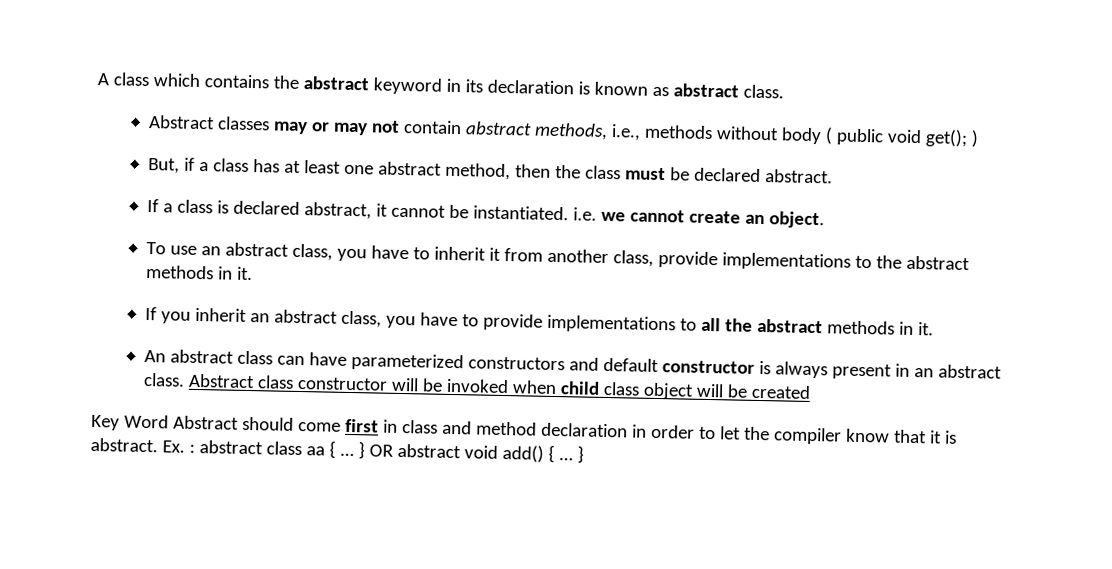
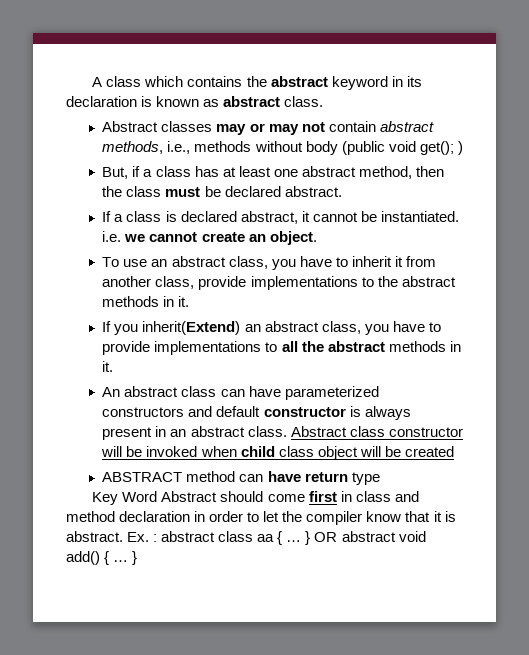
[824,127,884,146] ( public -> [341,141,385,155] (public
[194,307,247,322] inherit -> [142,321,241,335] inherit(Extend)
(811, 391) none -> [102,471,380,485] // ABSTRACT method can have return type

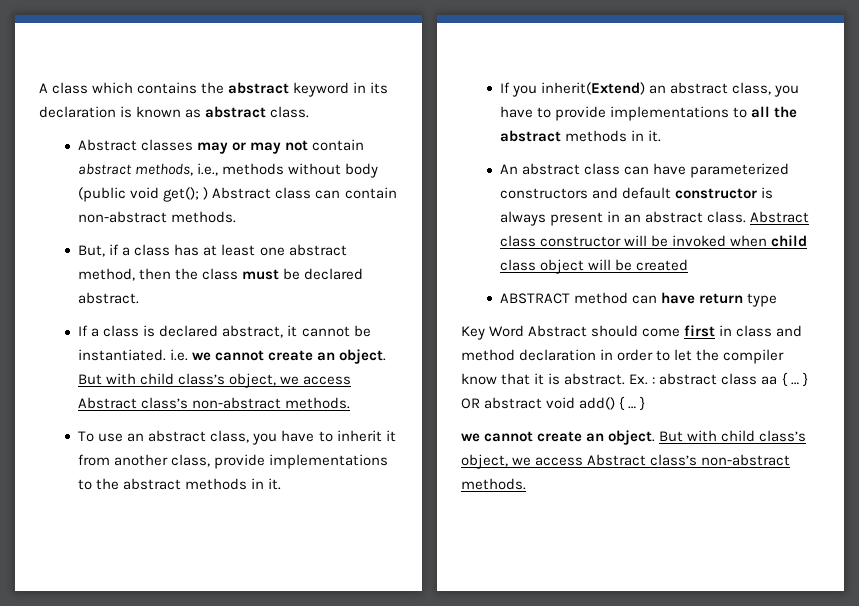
(463, 148) none -> [212,187,397,199] [78,211,237,223] Abstract class can contain non-abstract methods.
(317, 238) none -> [78,373,352,388] [78,397,351,409] But with child class’s object, we access Abstract class’s non-abstract methods.
(138, 558) none -> [461,430,807,445] [461,454,791,469] [461,478,526,490] // we cannot create an object. But with child class’s object, we access Abstract class’s non-abstract methods.

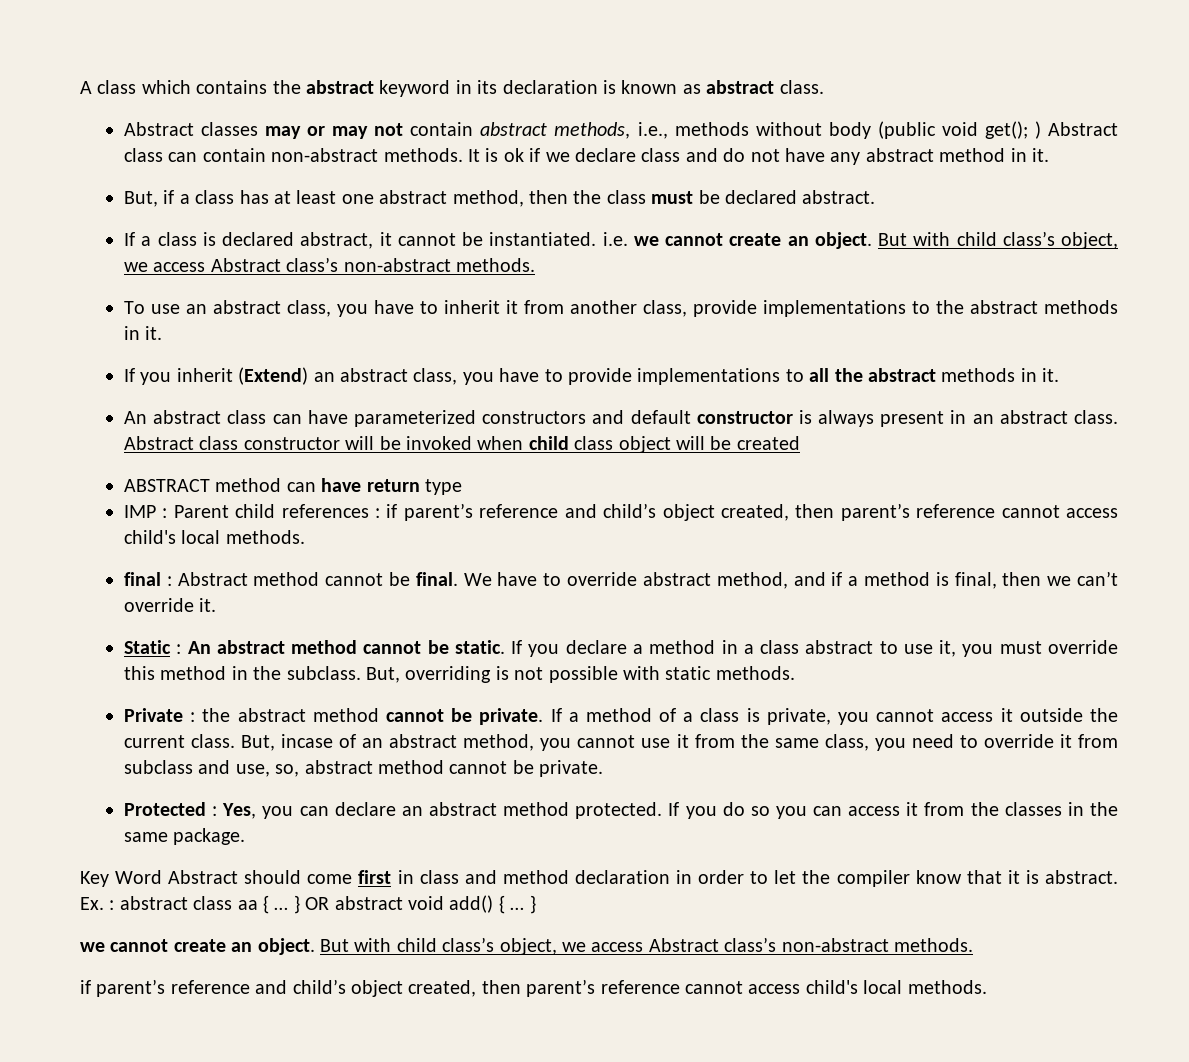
(237, 217) none -> [468,148,1050,165] It is ok if we declare class and do not have any abstract method in it.
[541,82,646,95] inherit(Extend) -> [176,367,309,385] inherit (Extend)
(778, 300) none -> [124,503,1118,521] [124,530,305,544] [124,571,1119,589] [124,598,217,612] [124,640,1118,657] [124,666,795,683] [124,708,1118,725] [124,734,1118,751] [124,760,604,777] [124,802,1118,819] [124,828,246,845] // IMP : Parent child references : if parent’s reference and child’s object created, then parent’s reference cannot access child's local methods. // final : Abstract method cannot be final. We have to override abstract method, and if a method is final, then we can’t override it. // Static : An abstract method cannot be static. If you declare a method in a class abstract to use it, you must override this method in the subclass. But, overriding is not possible with static methods. // Private : the abstract method cannot be private. If a method of a class is private, you cannot access it outside the current class. But, incase of an abstract method, you cannot use it from the same class, you need to override it from subclass and use, so, abstract method cannot be private. // Protected : Yes, you can declare an abstract method protected. If you do so you can access it from the classes in the same package.
(526, 484) none -> [80,979,987,997] // if parent’s reference and child’s object created, then parent’s reference cannot access child's local methods.

